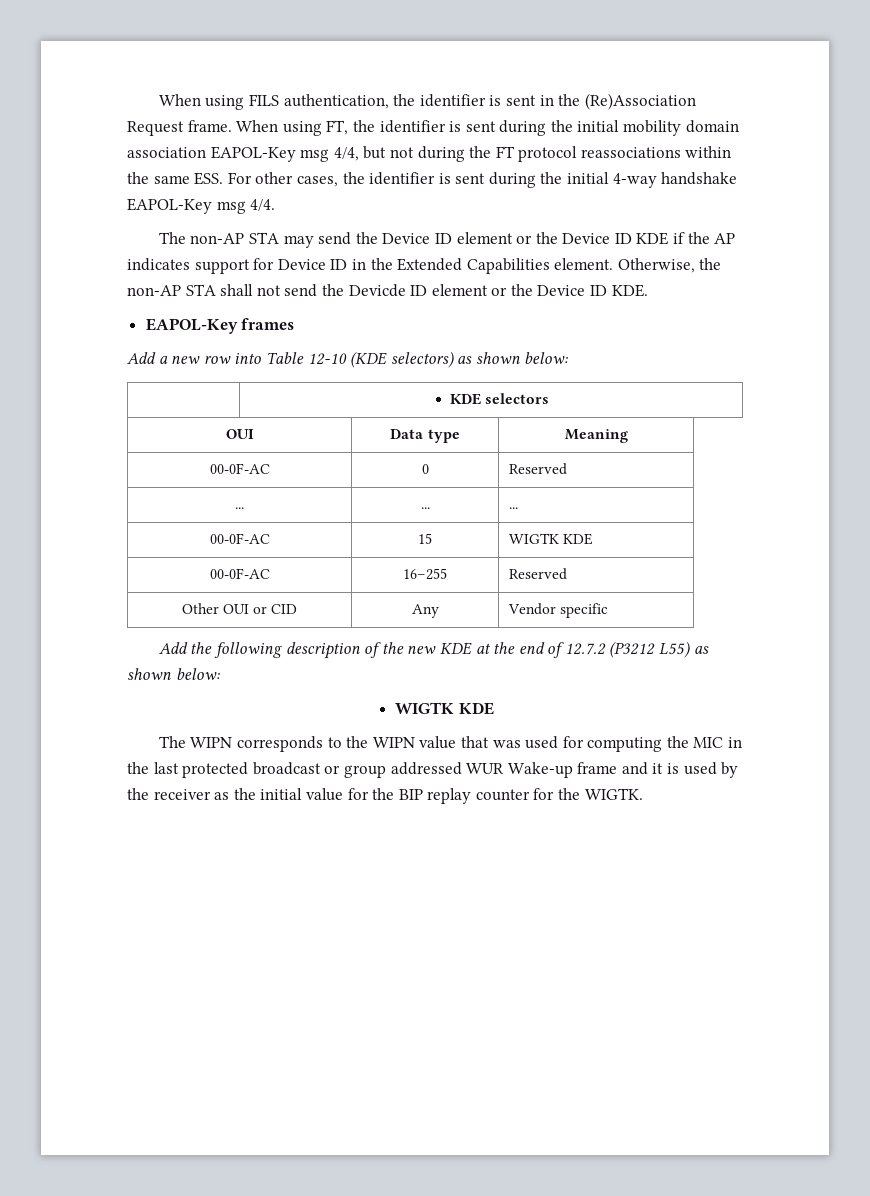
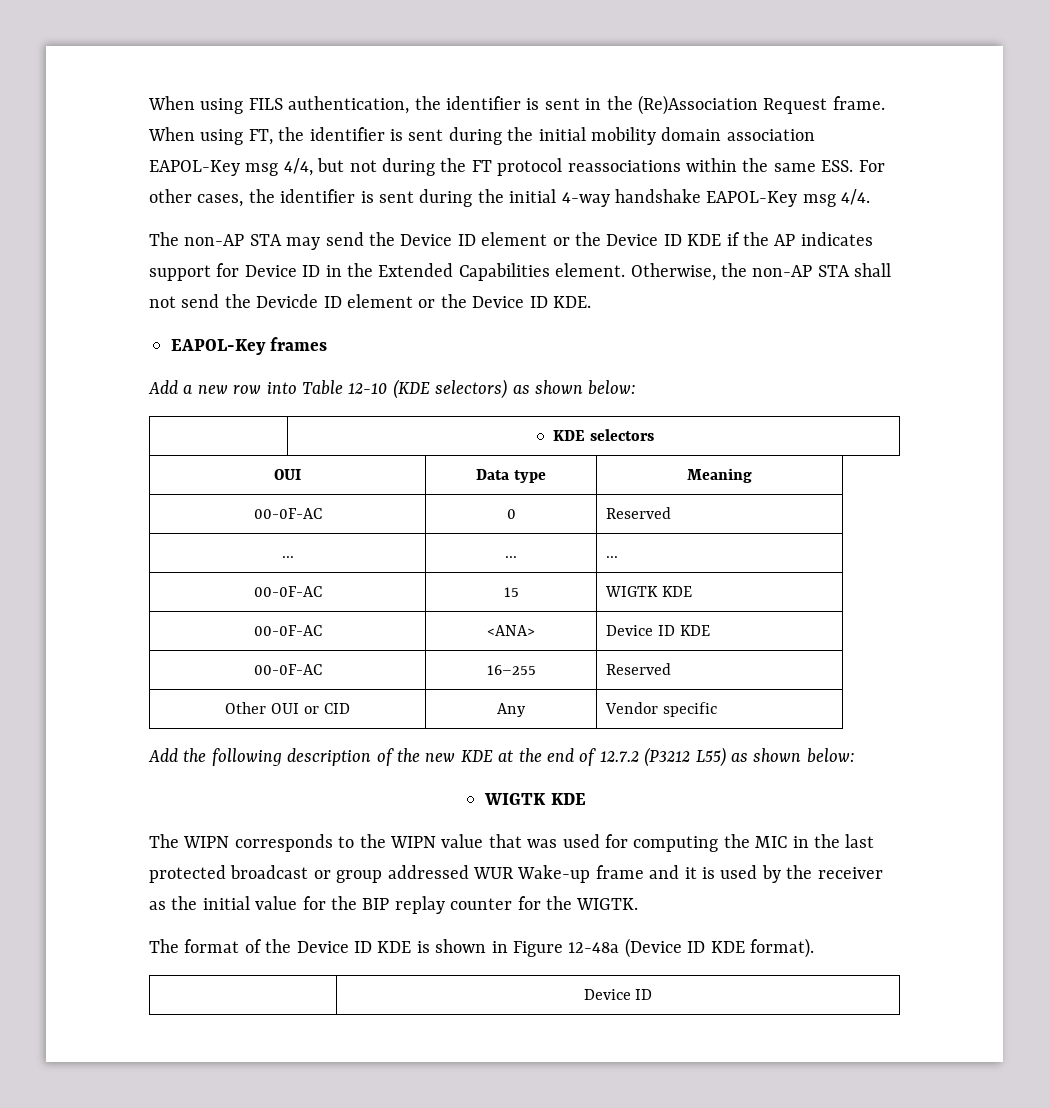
(594, 539) none -> [253,625,322,636] [487,625,535,636] [606,625,711,636] // 00-0F-AC | <ANA> | Device ID KDE
(643, 794) none -> [149,938,814,958] [583,989,653,1000] // The format of the Device ID KDE is shown in Figure 12-48a (Device ID KDE format). // | Device ID

